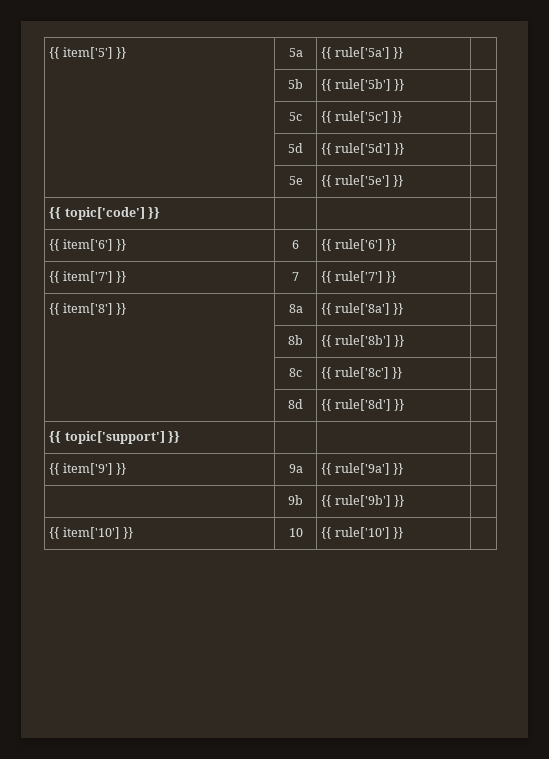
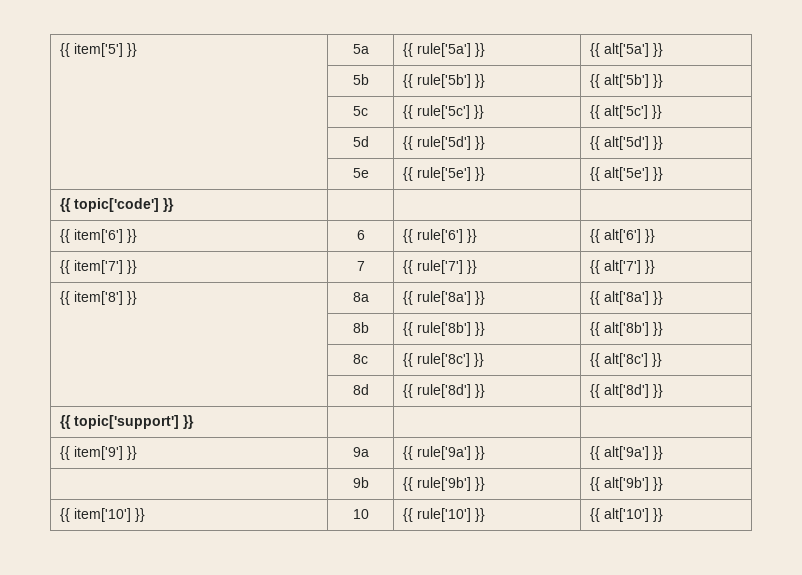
(404, 53) none -> [590,43,664,57] {{ alt['5a'] }}
(405, 85) none -> [590,74,664,88] {{ alt['5b'] }}
(403, 117) none -> [590,105,663,119] {{ alt['5c'] }}
(405, 149) none -> [590,136,664,150] {{ alt['5d'] }}
(404, 181) none -> [590,167,664,181] {{ alt['5e'] }}
(397, 245) none -> [590,229,656,243] {{ alt['6'] }}
(397, 277) none -> [590,260,656,274] {{ alt['7'] }}
(404, 309) none -> [590,291,664,305] {{ alt['8a'] }}
(405, 341) none -> [590,322,664,336] {{ alt['8b'] }}
(403, 373) none -> [590,353,663,367] {{ alt['8c'] }}
(405, 405) none -> [590,384,664,398] {{ alt['8d'] }}
(404, 469) none -> [590,446,664,460] {{ alt['9a'] }}
(405, 501) none -> [590,477,664,491] {{ alt['9b'] }}
(404, 533) none -> [590,508,664,522] {{ alt['10'] }}

